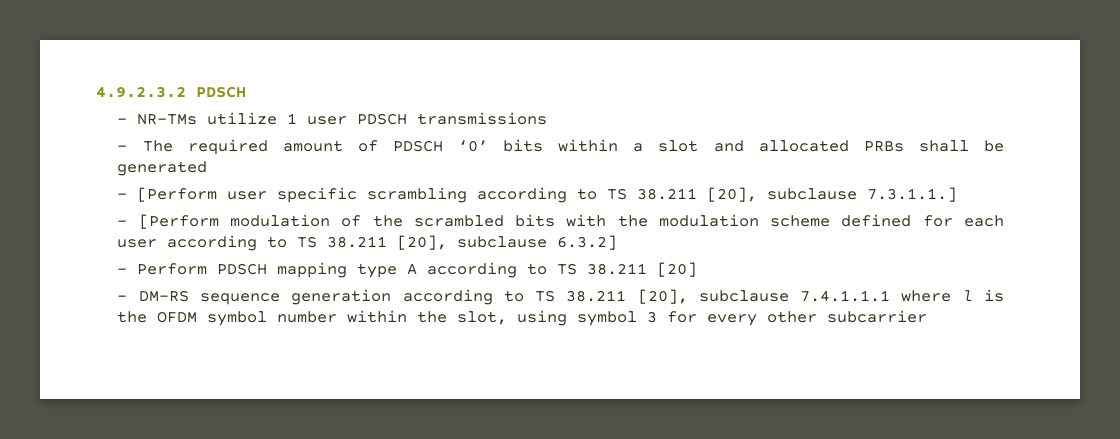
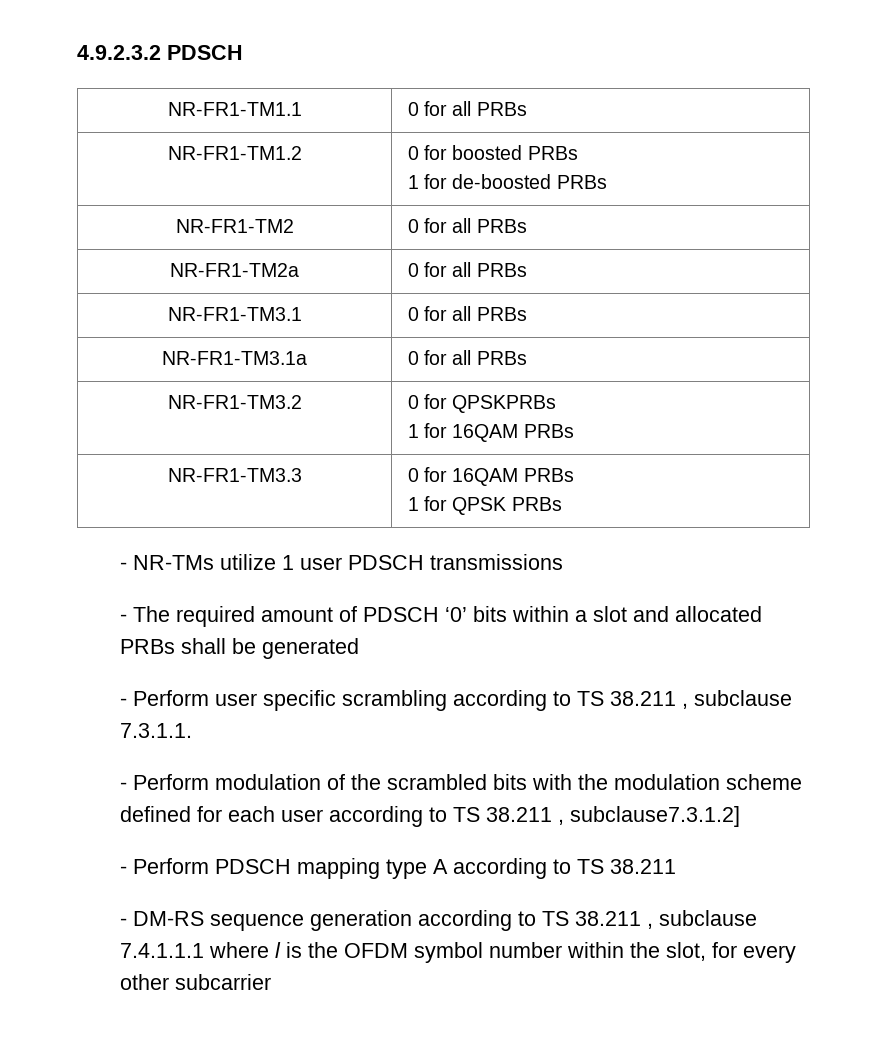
(246, 92) none -> [167,102,302,116] [407,101,527,116] [167,146,302,160] [407,145,578,160] [407,174,607,189] [175,219,294,233] [407,218,527,233] [170,263,299,277] [407,262,527,277] [167,307,302,321] [407,306,527,321] [162,351,307,365] [407,350,527,365] [167,395,302,409] [407,394,557,413] [407,423,574,442] [167,468,302,482] [407,467,574,486] [407,496,562,515] // NR-FR1-TM1.1 | 0 for all PRBs // NR-FR1-TM1.2 | 0 for boosted PRBs // 1 for de-boosted PRBs // NR-FR1-TM2 | 0 for all PRBs // NR-FR1-TM2a | 0 for all PRBs // NR-FR1-TM3.1 | 0 for all PRBs // NR-FR1-TM3.1a | 0 for all PRBs // NR-FR1-TM3.2 | 0 for QPSKPRBs // 1 for 16QAM PRBs // NR-FR1-TM3.3 | 0 for 16QAM PRBs // 1 for QPSK PRBs
[137,187,218,202] [Perform -> [132,690,209,706] Perform
[707,187,958,202] [117,214,219,229] [20], subclause 7.3.1.1.] // - [Perform -> [681,690,792,709] [119,723,192,738] [119,774,209,790] , subclause 7.3.1.1. // - Perform
[397,235,618,250] [20], subclause 6.3.2] -> [557,806,740,827] , subclause7.3.1.2]
[657,262,698,277] [20] -> (676, 866) none
[637,289,688,304] [20], -> [646,923,653,929] ,
[517,310,658,326] using symbol 3 -> (706, 951) none

